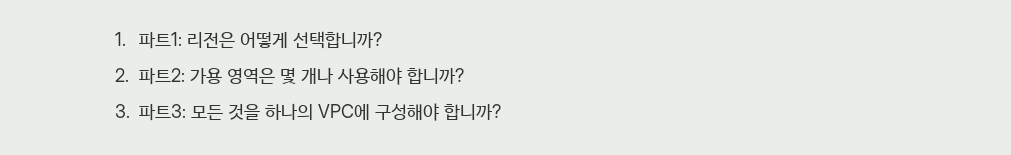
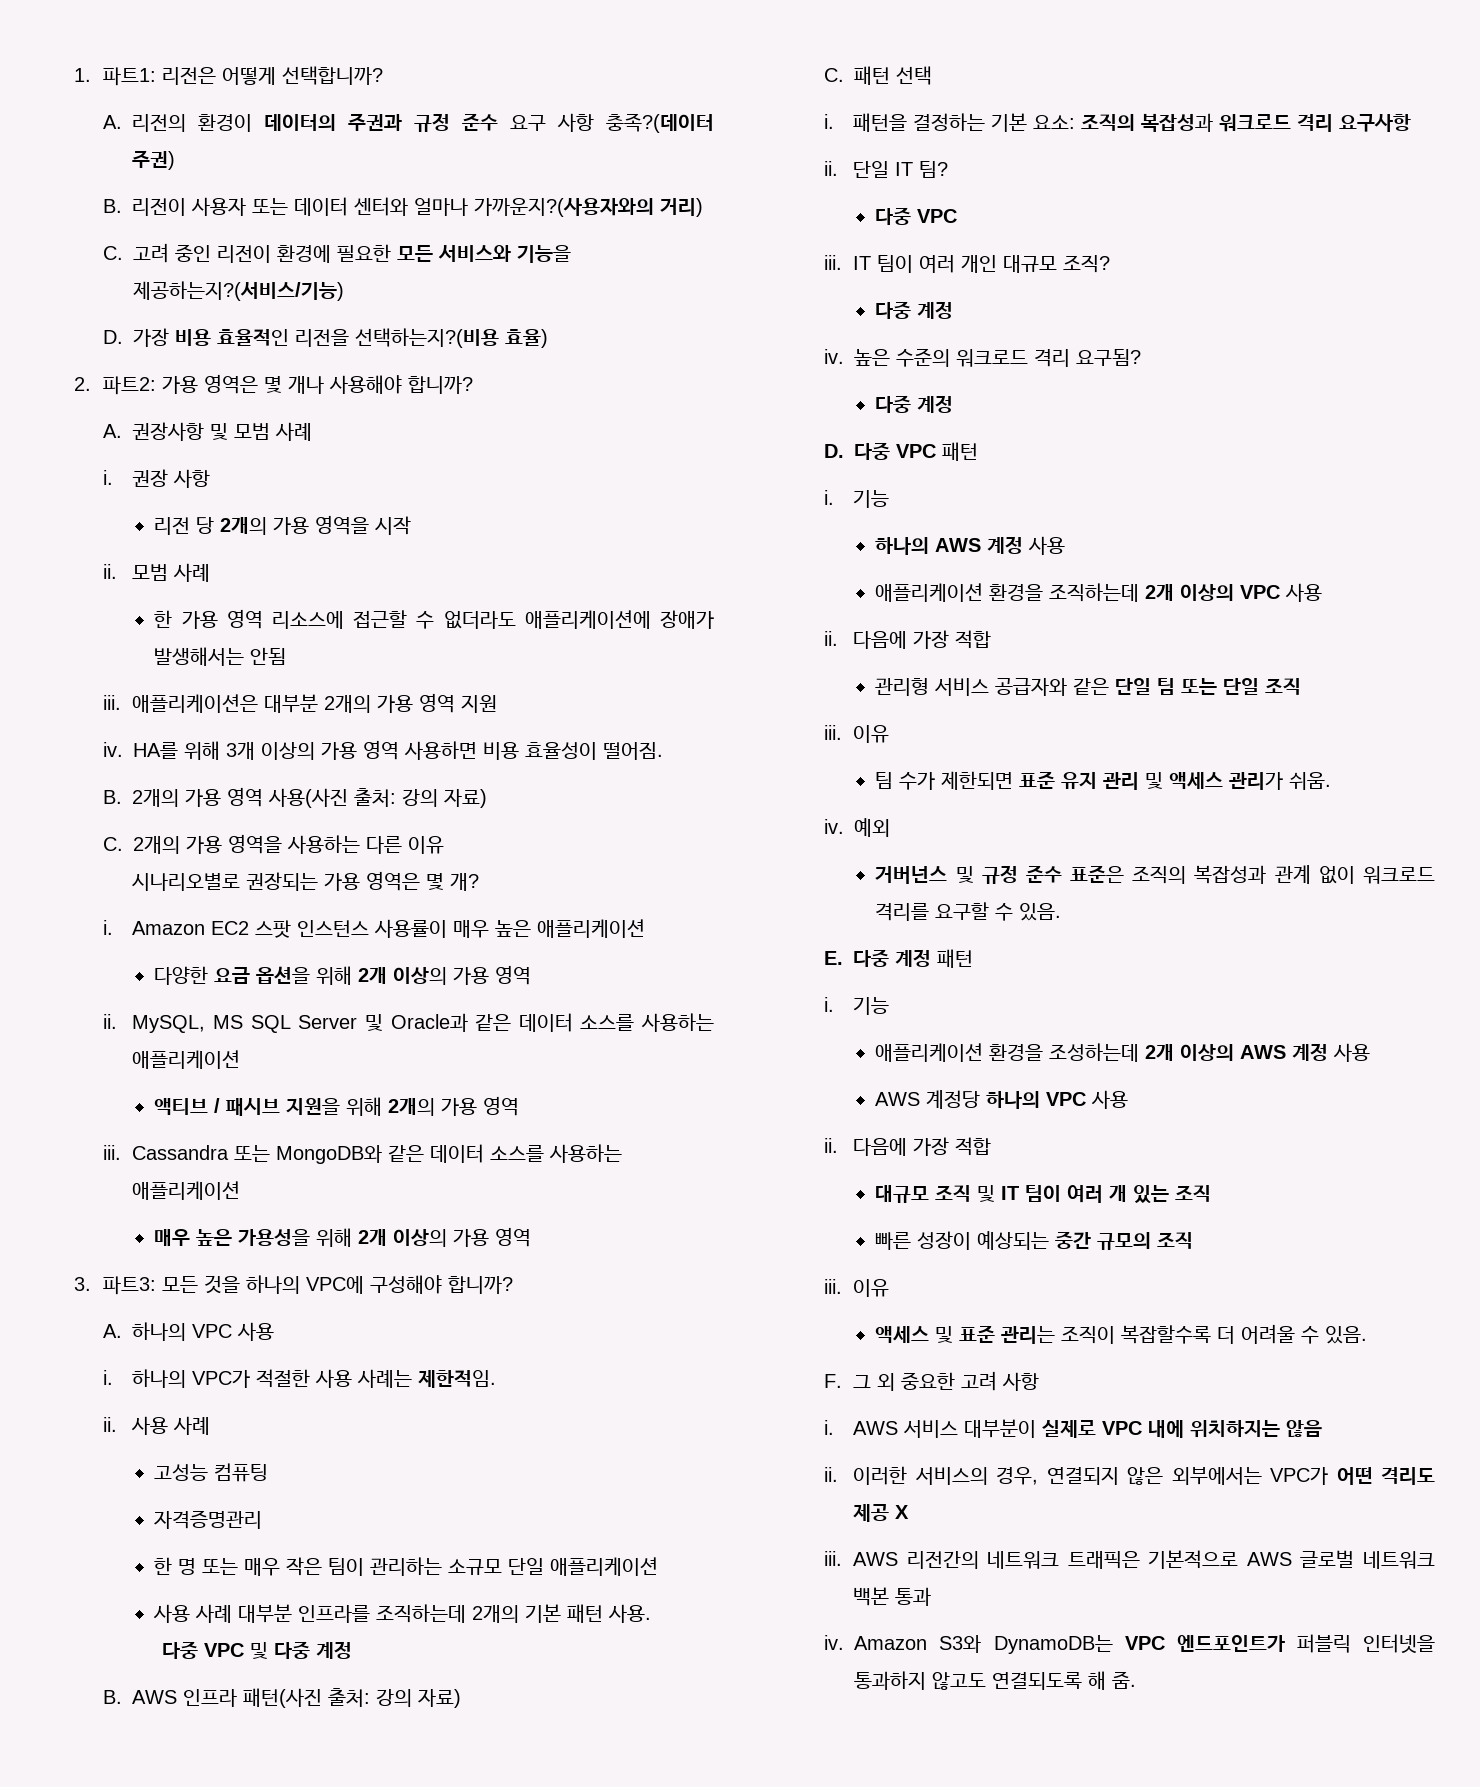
(382, 40) none -> [103,113,714,133] [132,150,176,170] [103,197,704,217] [103,243,572,263] [133,281,345,301] [103,328,549,348] // A. 리전의 환경이 데이터의 주권과 규정 준수 요구 사항 충족?(데이터 주권) // B. 리전이 사용자 또는 데이터 센터와 얼마나 가까운지?(사용자와의 거리) // C. 고려 중인 리전이 환경에 필요한 모든 서비스와 기능을 제공하는지?(서비스/기능) // D. 가장 비용 효율적인 리전을 선택하는지?(비용 효율)
(464, 76) none -> [103,422,313,441] [103,469,211,488] [154,515,412,535] [103,563,211,582] [154,609,714,629] [154,647,287,666] [103,693,498,713] [103,740,664,760] [103,787,488,808] [103,834,445,854] [132,871,480,891] [103,919,646,938] [154,965,532,985] [103,1013,714,1033] [132,1050,241,1069] [154,1096,520,1116] [103,1144,623,1164] [132,1181,241,1200] [154,1227,532,1247] // A. 권장사항 및 모범 사례 // i. 권장 사항 // 리전 당 2개의 가용 영역을 시작 // ii. 모범 사례 // 한 가용 영역 리소스에 접근할 수 없더라도 애플리케이션에 장애가 발생해서는 안됨 // iii. 애플리케이션은 대부분 2개의 가용 영역 지원 // iv. HA를 위해 3개 이상의 가용 영역 사용하면 비용 효율성이 떨어짐. // B. 2개의 가용 영역 사용(사진 출처: 강의 자료) // C. 2개의 가용 영역을 사용하는 다른 이유 // 시나리오별로 권장되는 가용 영역은 몇 개? // i. Amazon EC2 스팟 인스턴스 사용률이 매우 높은 애플리케이션 // 다양한 요금 옵션을 위해 2개 이상의 가용 영역 // ii. MySQL, MS SQL Server 및 Oracle과 같은 데이터 소스를 사용하는 애플리케이션 // 액티브 / 패시브 지원을 위해 2개의 가용 영역 // iii. Cassandra 또는 MongoDB와 같은 데이터 소스를 사용하는 애플리케이션 // 매우 높은 가용성을 위해 2개 이상의 가용 영역
(502, 112) none -> [103,1322,275,1341] [103,1369,497,1388] [103,1416,211,1435] [154,1463,269,1482] [154,1510,263,1529] [154,1557,659,1576] [153,1604,652,1623] [161,1641,352,1659] [103,1688,462,1708] [824,66,933,85] [824,113,1412,132] [824,161,949,178] [875,207,958,225] [824,255,1111,273] [875,301,954,319] [824,348,1142,367] [875,395,954,413] [824,442,979,461] [824,490,890,508] [875,536,1066,555] [875,583,1323,602] [824,630,992,649] [875,678,1302,696] [824,725,890,743] [875,771,1332,790] [824,818,891,837] [875,865,1435,884] [875,902,1062,921] [824,949,974,968] [824,997,890,1015] [875,1043,1371,1062] [875,1090,1129,1109] [824,1137,992,1156] [875,1185,1212,1203] [875,1231,1194,1250] [824,1279,890,1297] [875,1324,1368,1344] [824,1371,1040,1391] [824,1419,1323,1438] [824,1466,1435,1485] [853,1504,910,1522] [824,1550,1435,1569] [853,1587,932,1606] [824,1634,1435,1654] [854,1671,1137,1690] // A. 하나의 VPC 사용 // i. 하나의 VPC가 적절한 사용 사례는 제한적임. // ii. 사용 사례 // 고성능 컴퓨팅 // 자격증명관리 // 한 명 또는 매우 작은 팀이 관리하는 소규모 단일 애플리케이션 // 사용 사례 대부분 인프라를 조직하는데 2개의 기본 패턴 사용. // 다중 VPC 및 다중 계정 // B. AWS 인프라 패턴(사진 출처: 강의 자료) // C. 패턴 선택 // i. 패턴을 결정하는 기본 요소: 조직의 복잡성과 워크로드 격리 요구사항 // ii. 단일 IT 팀? // 다중 VPC // iii. IT 팀이 여러 개인 대규모 조직? // 다중 계정 // iv. 높은 수준의 워크로드 격리 요구됨? // 다중 계정 // D. 다중 VPC 패턴 // i. 기능 // 하나의 AWS 계정 사용 // 애플리케이션 환경을 조직하는데 2개 이상의 VPC 사용 // ii. 다음에 가장 적합 // 관리형 서비스 공급자와 같은 단일 팀 또는 단일 조직 // iii. 이유 // 팀 수가 제한되면 표준 유지 관리 및 액세스 관리가 쉬움. // iv. 예외 // 거버넌스 및 규정 준수 표준은 조직의 복잡성과 관계 없이 워크로드 격리를 요구할 수 있음. // E. 다중 계정 패턴 // i. 기능 // 애플리케이션 환경을 조성하는데 2개 이상의 AWS 계정 사용 // AWS 계정당 하나의 VPC 사용 // ii. 다음에 가장 적합 // 대규모 조직 및 IT 팀이 여러 개 있는 조직 // 빠른 성장이 예상되는 중간 규모의 조직 // iii. 이유 // 액세스 및 표준 관리는 조직이 복잡할수록 더 어려울 수 있음. // F. 그 외 중요한 고려 사항 // i. AWS 서비스 대부분이 실제로 VPC 내에 위치하지는 않음 // ii. 이러한 서비스의 경우, 연결되지 않은 외부에서는 VPC가 어떤 격리도 제공 X // iii. AWS 리전간의 네트워크 트래픽은 기본적으로 AWS 글로벌 네트워크 백본 통과 // iv. Amazon S3와 DynamoDB는 VPC 엔드포인트가 퍼블릭 인터넷을 통과하지 않고도 연결되도록 해 줌.

